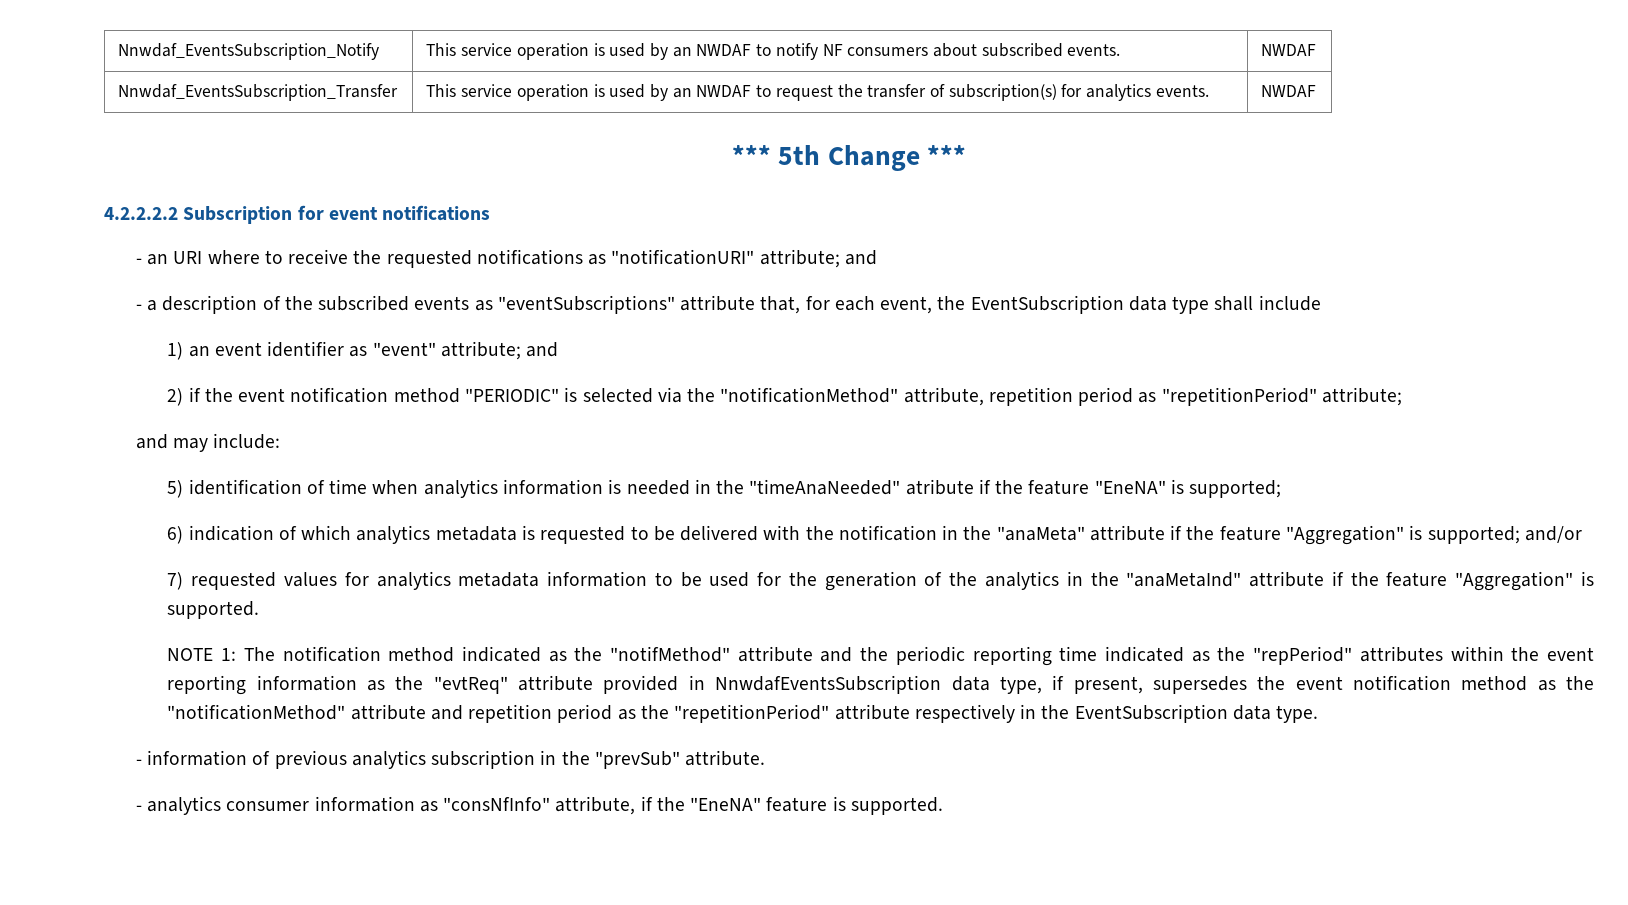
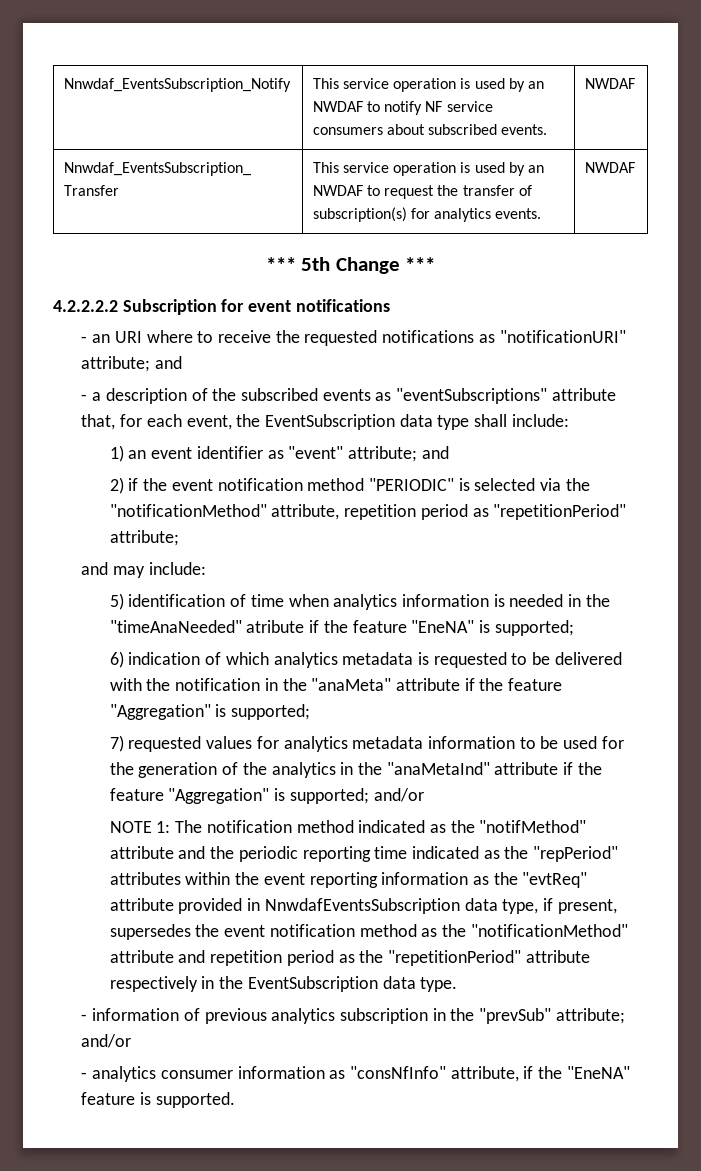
(843, 50) none -> [446,101,493,112] service
[1258,295,1321,311] include -> [511,414,569,427] include:
[1524,526,1582,543] and/or -> (311, 712) none
[167,601,260,619] supported. -> [289,788,424,804] supported; and/or
[685,750,766,766] attribute. -> [555,1008,625,1024] [81,1034,132,1048] attribute; and/or

